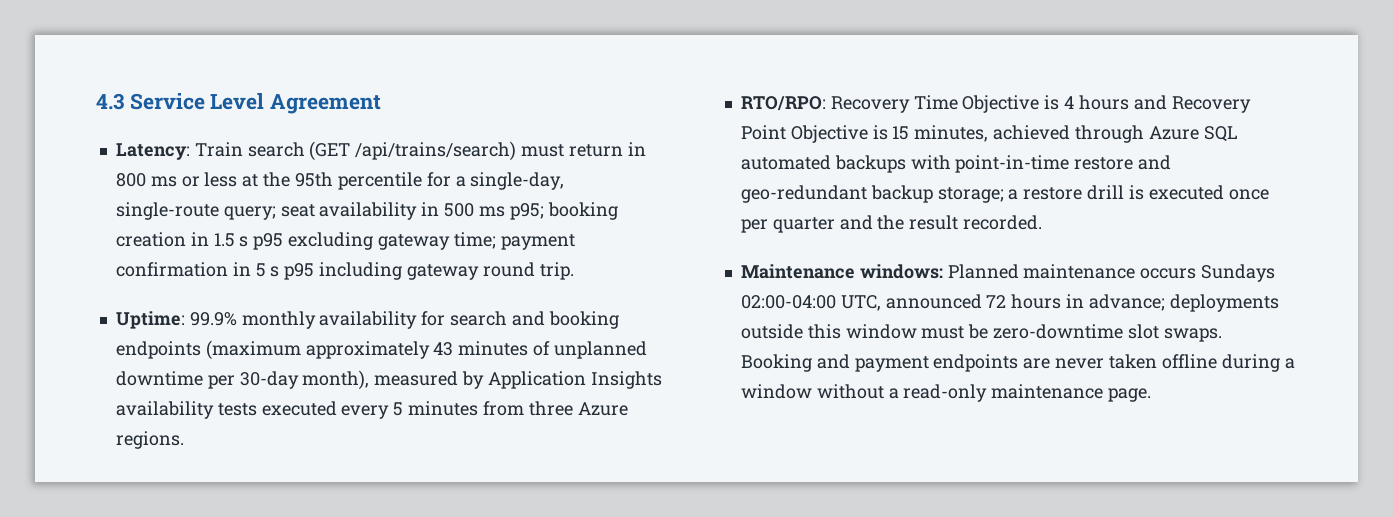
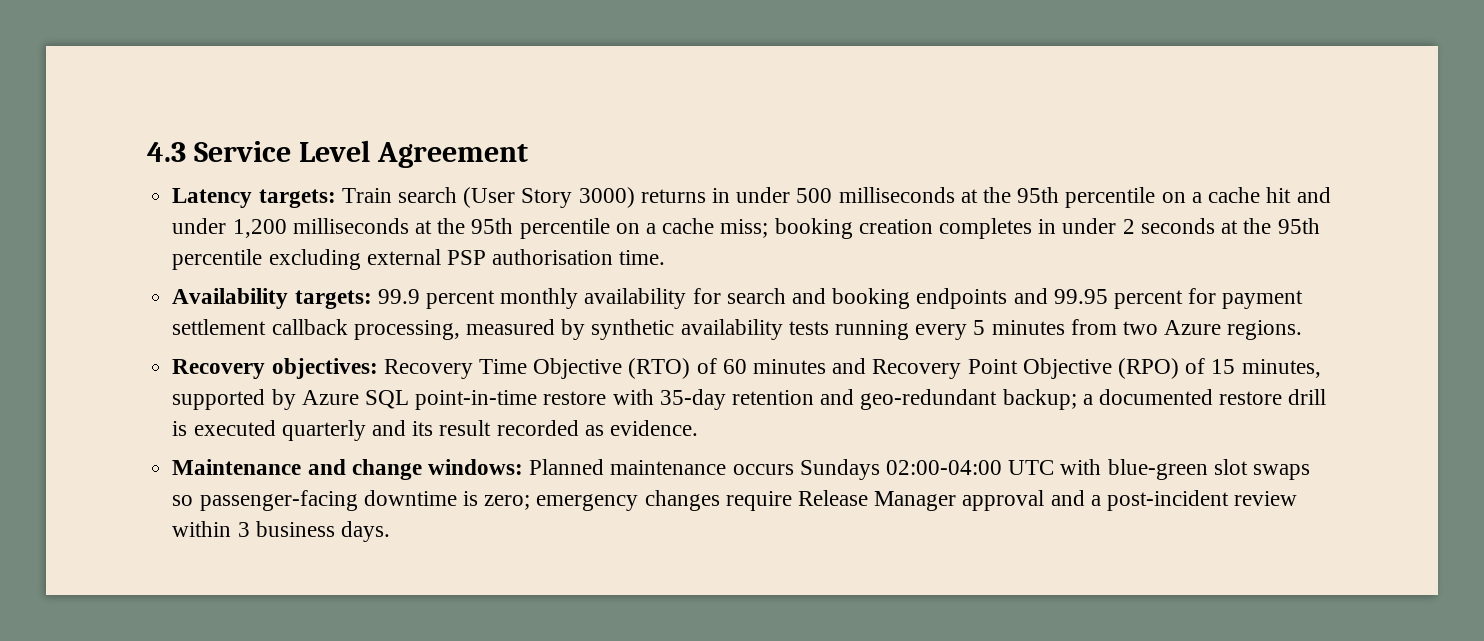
[115,141,646,161] [115,172,565,190] [115,202,618,220] [115,232,575,250] [115,262,574,280] [115,311,237,329] Latency: Train search (GET /api/trains/search) must return in 800 ms or less at the 95th percentile for a single-day, single-route query; seat availability in 500 ms p95; booking creation in 1.5 s p95 excluding gateway time; payment confirmation in 5 s p95 including gateway round trip. // Uptime: 99.9% -> [172,187,1331,208] [172,218,1320,239] [172,249,666,270] [172,288,495,309] Latency targets: Train search (User Story 3000) returns in under 500 milliseconds at the 95th percentile on a cache hit and under 1,200 milliseconds at the 95th percentile on a cache miss; booking creation completes in under 2 seconds at the 95th percentile excluding external PSP authorisation time. // Availability targets: 99.9 percent
[205,340,647,360] [115,370,662,390] (maximum approximately 43 minutes of unplanned downtime per 30-day month), measured by Application Insights -> [1013,288,1304,309] [172,319,675,340] and 99.95 percent for payment settlement callback processing, measured by synthetic
[261,401,337,416] executed -> [834,320,909,340] running
[528,401,573,416] three -> [1123,321,1159,335] two
[740,96,826,111] RTO/RPO: -> [172,358,378,379] Recovery objectives:
[1044,95,1251,113] [740,125,1238,143] [740,155,1172,173] [740,185,1269,203] [740,215,1043,233] is 4 hours and Recovery Point Objective is 15 minutes, achieved through Azure SQL automated backups with point-in-time restore and geo-redundant backup storage; a restore drill is executed once per quarter and the result recorded. -> [628,358,1321,379] [172,389,1327,410] [172,420,698,441] (RTO) of 60 minutes and Recovery Point Objective (RPO) of 15 minutes, supported by Azure SQL point-in-time restore with 35-day retention and geo-redundant backup; a documented restore drill is executed quarterly and its result recorded as evidence.
(855, 271) none -> [307,459,422,480] and change
[840,294,1279,312] [740,324,1222,342] [740,354,1295,372] [740,384,1152,402] UTC, announced 72 hours in advance; deployments outside this window must be zero-downtime slot swaps. Booking and payment endpoints are never taken offline during a window without a read-only maintenance page. -> [1008,459,1311,480] [172,490,1298,511] [172,521,390,542] UTC with blue-green slot swaps so passenger-facing downtime is zero; emergency changes require Release Manager approval and a post-incident review within 3 business days.

